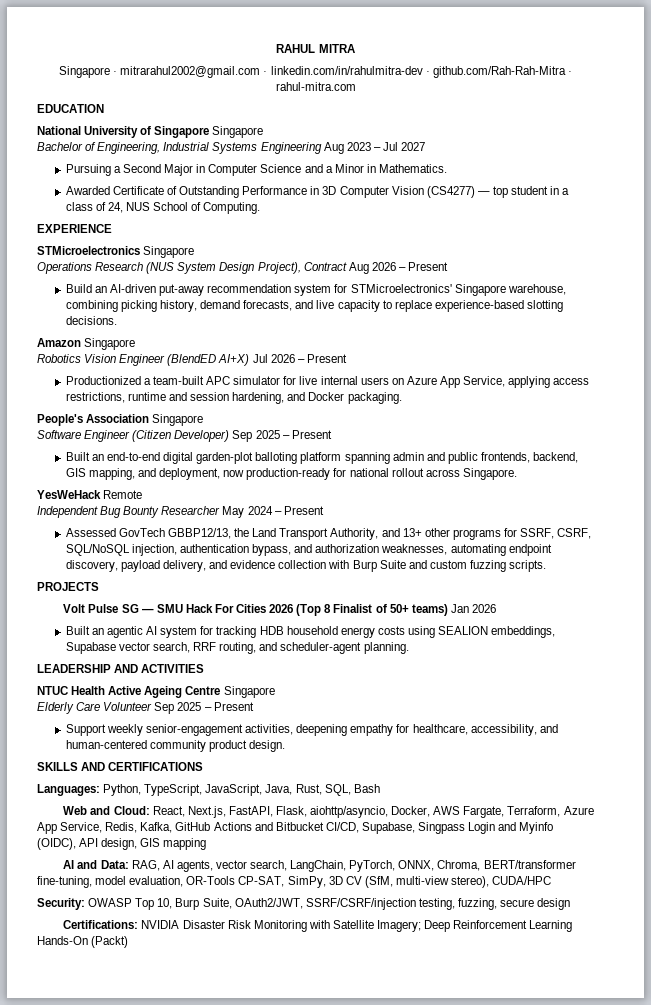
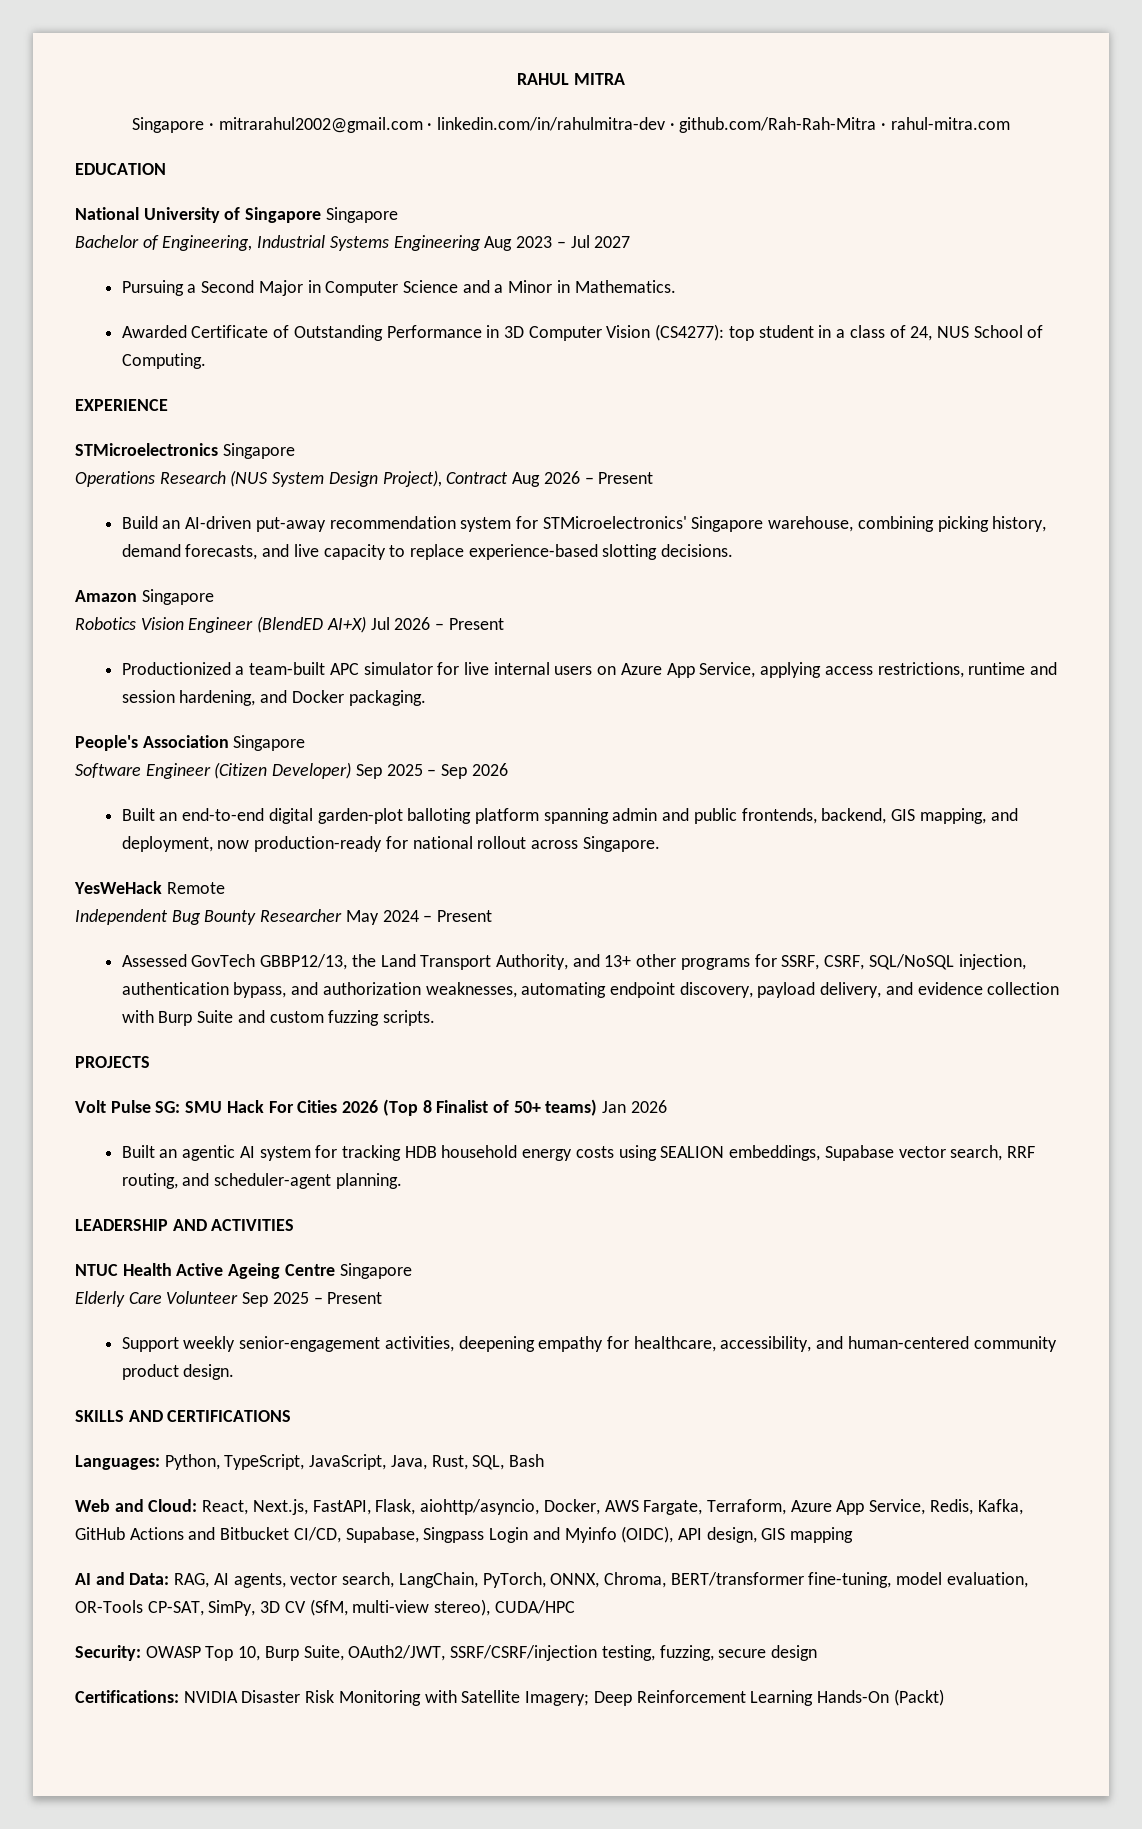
[426,186,490,198] (CS4277) — -> [655,324,725,341] (CS4277):
[291,430,332,439] Present -> [441,763,508,779] Sep 2026
[121,604,154,613] SG — -> [155,1101,181,1113] SG:

